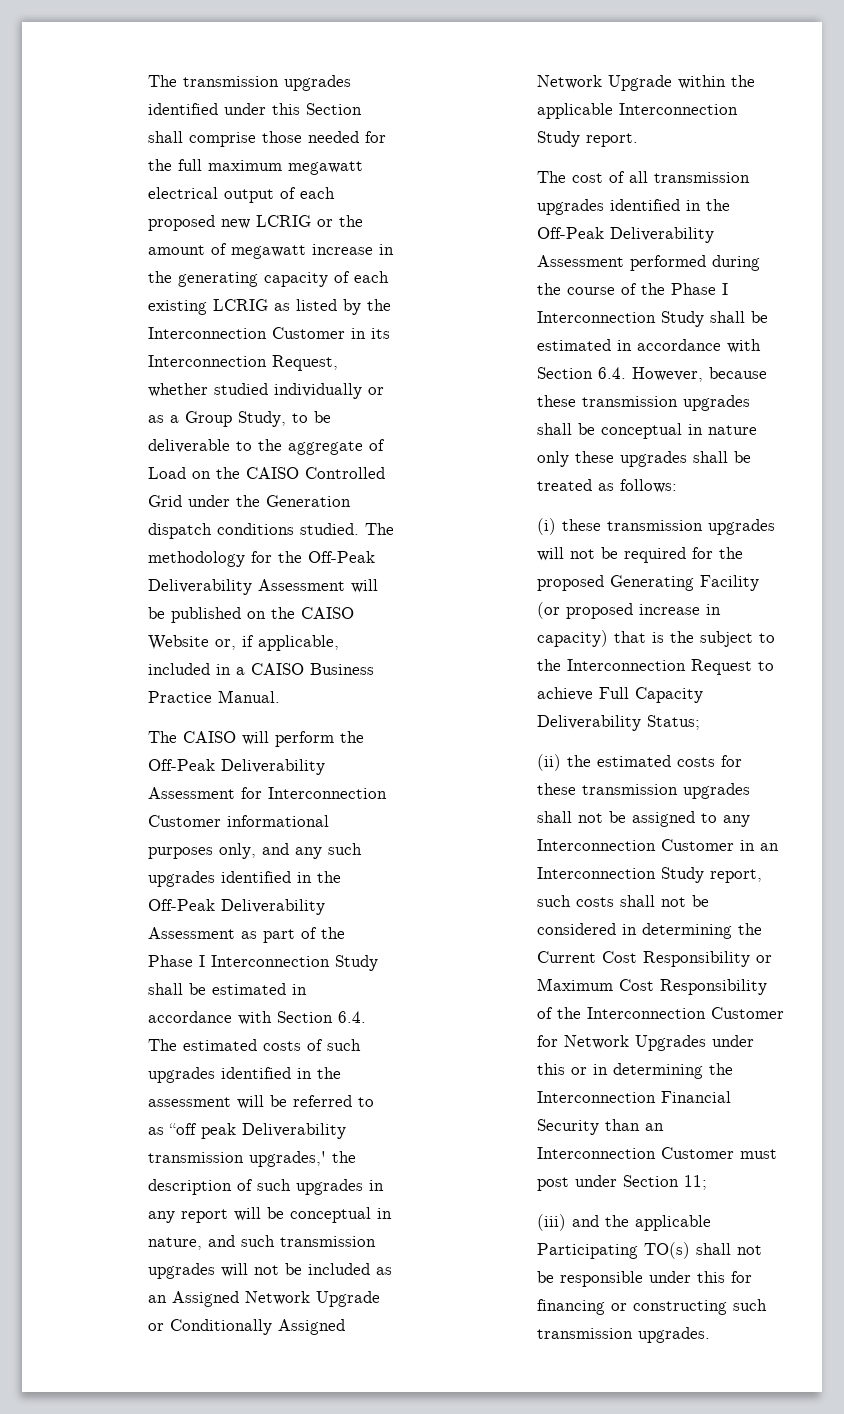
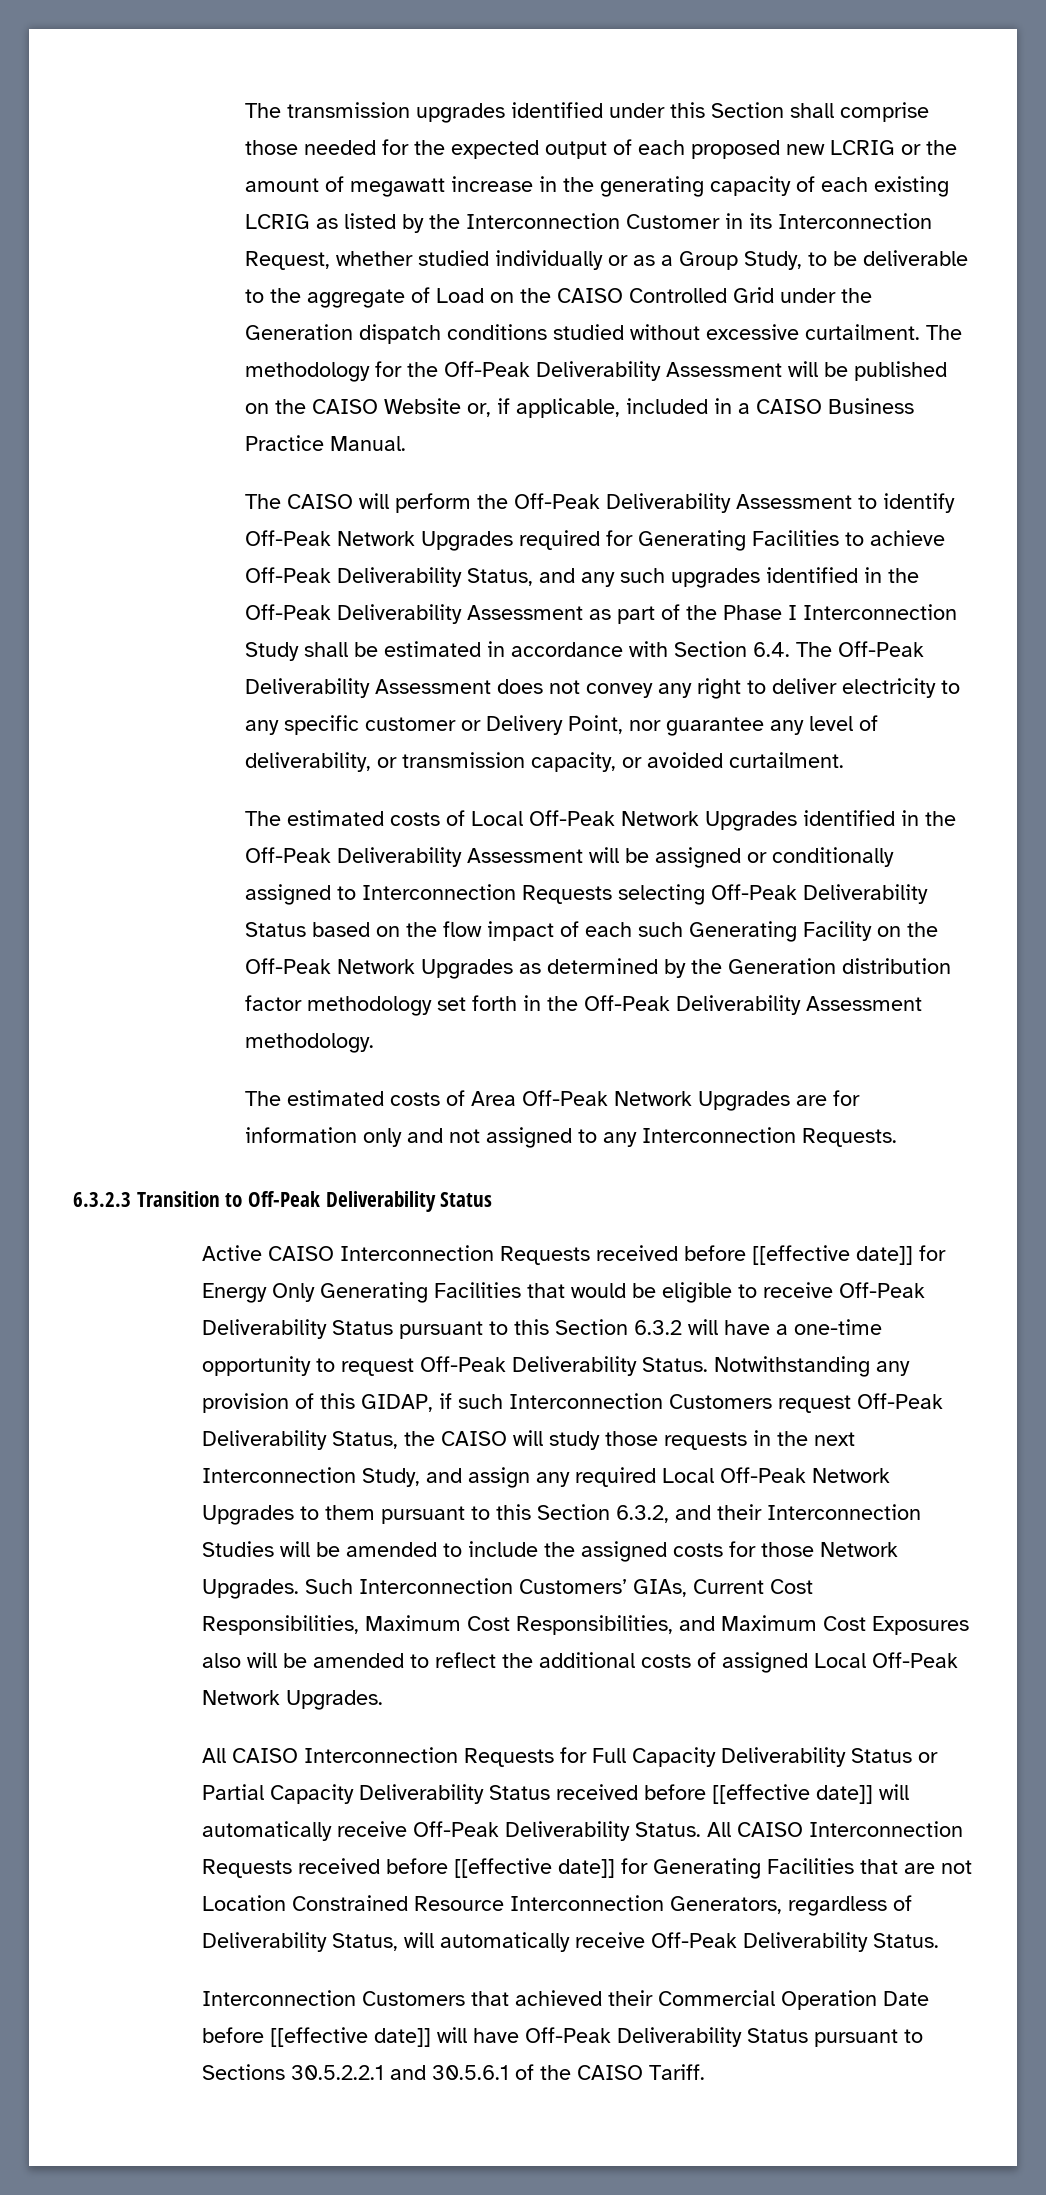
[177,159,363,175] [147,187,218,199] full maximum megawatt electrical -> [450,140,539,159] expected
[299,523,359,535] studied. -> [552,324,920,340] studied without excessive curtailment.
[240,787,387,799] [147,815,329,827] [147,843,256,859] for Interconnection Customer informational purposes only, -> [857,493,955,513] [244,530,945,551] [244,567,533,587] to identify Off-Peak Network Upgrades required for Generating Facilities to achieve Off-Peak Deliverability Status,
[182,1039,361,1051] [147,1067,341,1083] [147,1095,374,1109] [147,1123,346,1139] [147,1151,356,1167] [147,1179,384,1195] [147,1207,392,1223] [147,1235,376,1250] [147,1263,392,1279] [147,1291,380,1307] [147,1319,345,1335] [536,75,755,91] [536,103,738,119] [536,131,638,147] [536,171,750,183] [536,199,730,215] [536,227,714,243] [536,255,760,271] [536,283,728,295] [536,311,768,327] [536,339,761,353] [536,367,767,382] [536,395,750,411] [536,423,757,439] [536,451,751,467] [536,479,677,493] [536,518,775,535] [536,547,743,563] [536,575,759,591] [536,602,721,619] [536,630,775,647] [536,659,774,675] [536,687,703,703] [536,715,700,731] [536,754,742,771] [536,783,750,799] [536,811,750,827] [536,839,779,851] [536,867,762,883] [536,895,709,907] [536,923,762,939] [536,951,772,967] [536,978,767,995] [536,1007,784,1019] [536,1035,754,1051] [536,1063,733,1079] [536,1091,731,1103] [536,1119,664,1135] [536,1147,777,1159] [536,1175,707,1191] [536,1214,711,1231] [536,1242,762,1259] [536,1271,752,1287] [536,1299,767,1315] [536,1327,710,1343] estimated costs of such upgrades identified in the assessment will be referred to as “off peak Deliverability transmission upgrades,' the description of such upgrades in any report will be conceptual in nature, and such transmission upgrades will not be included as an Assigned Network Upgrade or Conditionally Assigned Network Upgrade within the applicable Interconnection Study report. // The cost of all transmission upgrades identified in the Off-Peak Deliverability Assessment performed during the course of the Phase I Interconnection Study shall be estimated in accordance with Section 6.4. However, because these transmission upgrades shall be conceptual in nature only these upgrades shall be treated as follows: // (i) these transmission upgrades will not be required for the proposed Generating Facility (or proposed increase in capacity) that is the subject to the Interconnection Request to achieve Full Capacity Deliverability Status; // (ii) the estimated costs for these transmission upgrades shall not be assigned to any Interconnection Customer in an Interconnection Study report, such costs shall not be considered in determining the Current Cost Responsibility or Maximum Cost Responsibility of the Interconnection Customer for Network Upgrades under this or in determining the Interconnection Financial Security than an Interconnection Customer must post under Section 11; // (iii) and the applicable Participating TO(s) shall not be responsible under this for financing or constructing such transmission upgrades. -> [837,641,924,657] [244,678,960,699] [244,715,878,736] [244,752,844,772] [244,810,956,831] [244,847,894,868] [244,884,928,905] [244,921,938,942] [244,958,951,979] [244,995,922,1016] [244,1033,374,1053] [244,1090,860,1111] [244,1127,897,1148] [73,1191,493,1212] [201,1245,946,1265] [201,1282,925,1303] [201,1319,882,1339] [201,1356,910,1377] [201,1393,943,1413] [201,1430,855,1450] [201,1467,890,1488] [201,1504,921,1525] [201,1541,898,1562] [201,1578,813,1599] [201,1615,969,1635] [201,1652,958,1673] [201,1690,383,1710] [201,1747,938,1767] [201,1784,909,1804] [201,1821,963,1841] [201,1858,972,1879] [201,1895,912,1916] [201,1932,939,1952] [201,1990,929,2010] [201,2027,923,2047] [201,2064,705,2080] Off-Peak Deliverability Assessment does not convey any right to deliver electricity to any specific customer or Delivery Point, nor guarantee any level of deliverability, or transmission capacity, or avoided curtailment. // The estimated costs of Local Off-Peak Network Upgrades identified in the Off-Peak Deliverability Assessment will be assigned or conditionally assigned to Interconnection Requests selecting Off-Peak Deliverability Status based on the flow impact of each such Generating Facility on the Off-Peak Network Upgrades as determined by the Generation distribution factor methodology set forth in the Off-Peak Deliverability Assessment methodology. // The estimated costs of Area Off-Peak Network Upgrades are for information only and not assigned to any Interconnection Requests. // 6.3.2.3 Transition to Off-Peak Deliverability Status // Active CAISO Interconnection Requests received before [[effective date]] for Energy Only Generating Facilities that would be eligible to receive Off-Peak Deliverability Status pursuant to this Section 6.3.2 will have a one-time opportunity to request Off-Peak Deliverability Status. Notwithstanding any provision of this GIDAP, if such Interconnection Customers request Off-Peak Deliverability Status, the CAISO will study those requests in the next Interconnection Study, and assign any required Local Off-Peak Network Upgrades to them pursuant to this Section 6.3.2, and their Interconnection Studies will be amended to include the assigned costs for those Network Upgrades. Such Interconnection Customers’ GIAs, Current Cost Responsibilities, Maximum Cost Responsibilities, and Maximum Cost Exposures also will be amended to reflect the additional costs of assigned Local Off-Peak Network Upgrades. // All CAISO Interconnection Requests for Full Capacity Deliverability Status or Partial Capacity Deliverability Status received before [[effective date]] will automatically receive Off-Peak Deliverability Status. All CAISO Interconnection Requests received before [[effective date]] for Generating Facilities that are not Location Constrained Resource Interconnection Generators, regardless of Deliverability Status, will automatically receive Off-Peak Deliverability Status. // Interconnection Customers that achieved their Commercial Operation Date before [[effective date]] will have Off-Peak Deliverability Status pursuant to Sections 30.5.2.2.1 and 30.5.6.1 of the CAISO Tariff.

